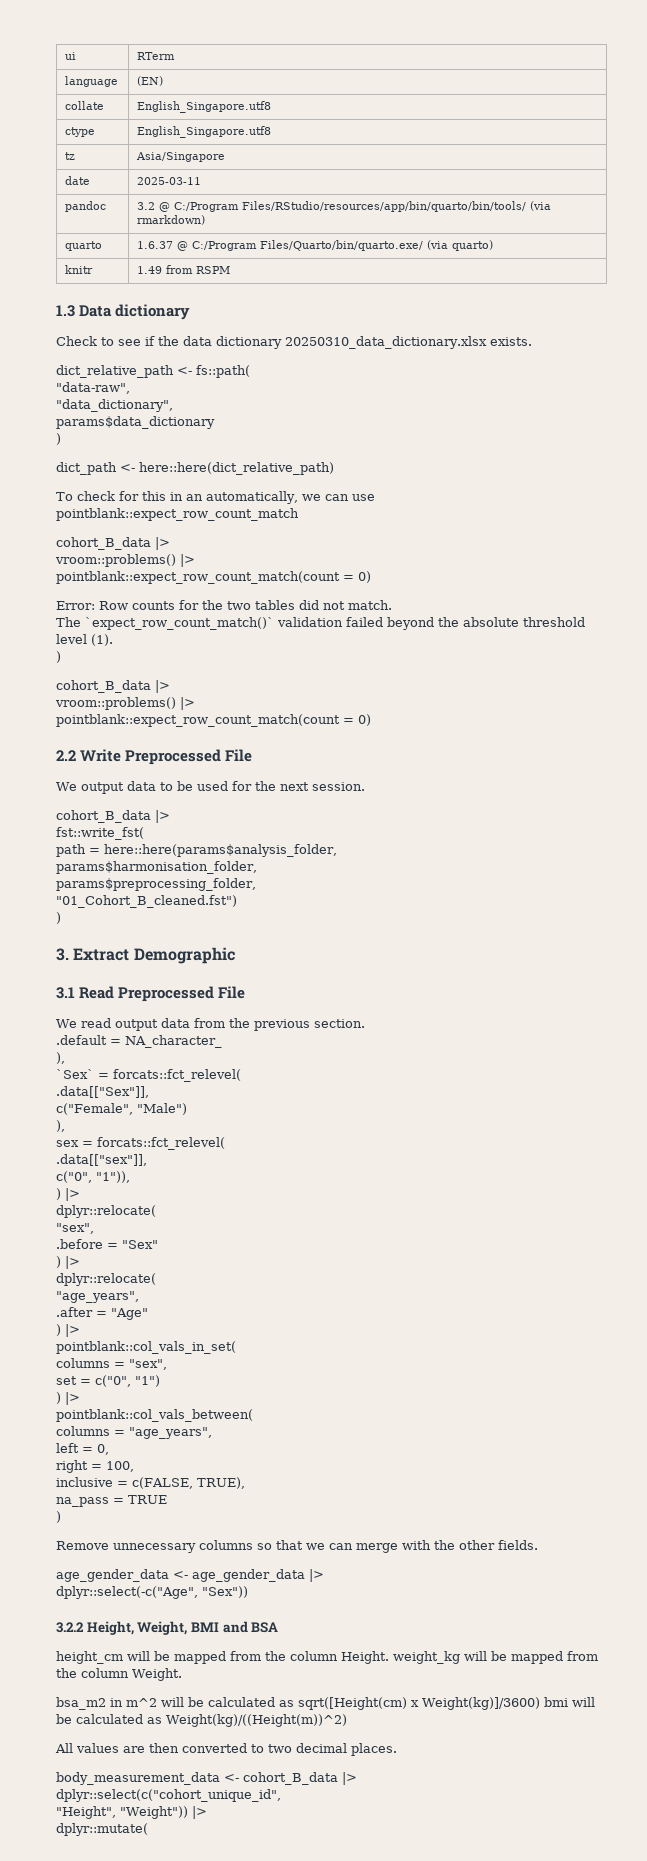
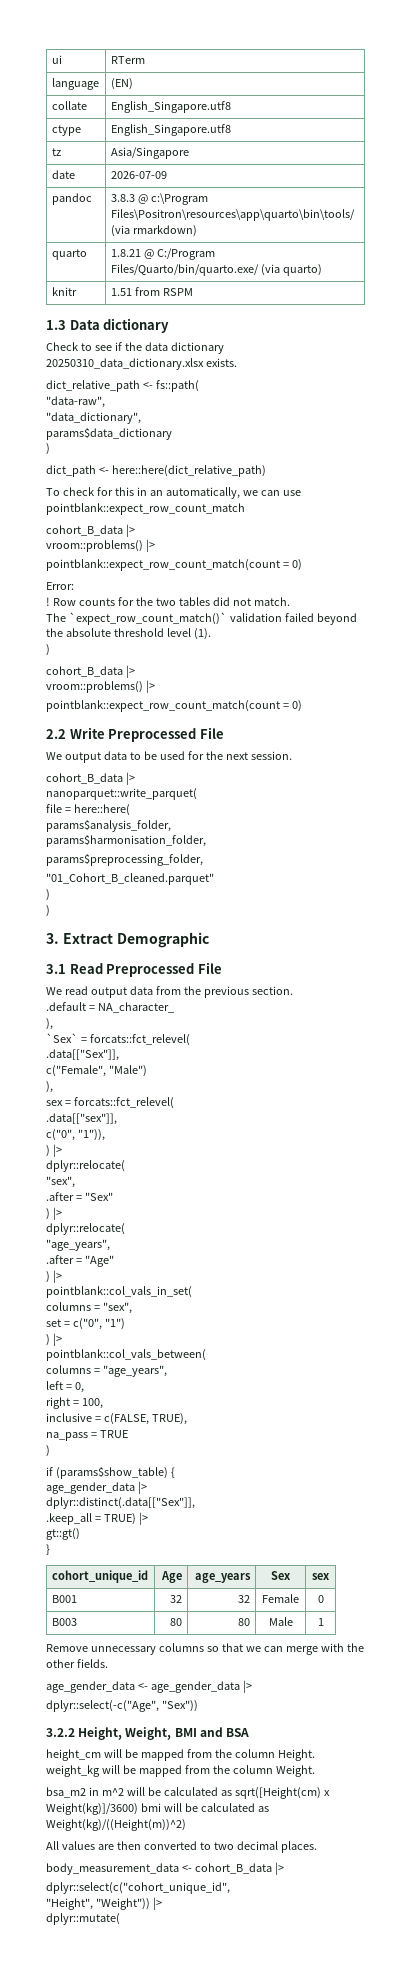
[137,177,202,185] 2025-03-11 -> [110,171,167,179] 2026-07-09
[137,201,527,212] 3.2 @ C:/Program Files/RStudio/resources/app/bin/quarto/bin/tools/ -> [110,193,208,205] [110,209,355,221] 3.8.3 @ c:\Program Files\Positron\resources\app\quarto\bin\tools/
[137,241,174,249] 1.6.37 -> [110,249,141,257] 1.8.21
[137,266,163,274] 1.49 -> [110,288,132,296] 1.51
(95, 605) none -> [46,597,50,606] // !
[56,827,144,840] [56,844,337,857] fst::write_fst( // path = here::here(params$analysis_folder, -> [46,788,197,800] [46,804,130,816] [46,819,171,832] nanoparquet::write_parquet( // file = here::here( // params$analysis_folder,
[56,895,237,908] "01_Cohort_B_cleaned.fst") -> [46,873,214,885] [46,889,50,901] "01_Cohort_B_cleaned.parquet" // )
[56,1239,103,1249] .before -> [46,1192,74,1201] .after
(61, 1517) none -> [46,1466,175,1479] [46,1481,147,1494] [46,1497,195,1509] [46,1512,148,1525] [46,1528,80,1540] [46,1544,50,1555] [51,1570,148,1583] [161,1571,183,1583] [195,1573,252,1583] [271,1571,290,1580] [312,1573,329,1580] [51,1595,77,1603] [170,1595,183,1603] [238,1595,251,1603] [262,1594,299,1603] [317,1595,324,1603] [51,1618,77,1626] [170,1618,183,1626] [238,1618,251,1626] [268,1617,293,1626] [317,1618,324,1626] // if (params$show_table) { // age_gender_data |> // dplyr::distinct(.data[["Sex"]], // .keep_all = TRUE) |> // gt::gt() // } // cohort_unique_id | Age | age_years | Sex | sex // B001 | 32 | 32 | Female | 0 // B003 | 80 | 80 | Male | 1

